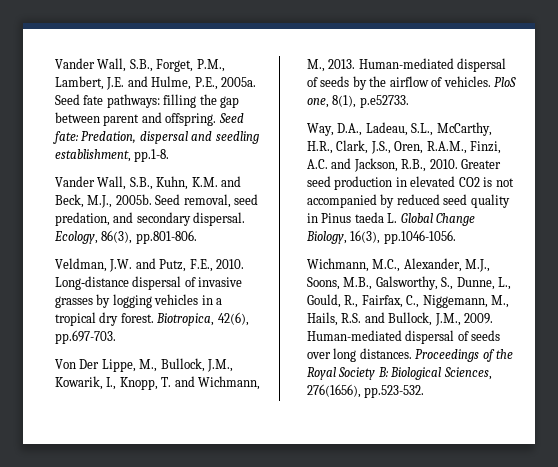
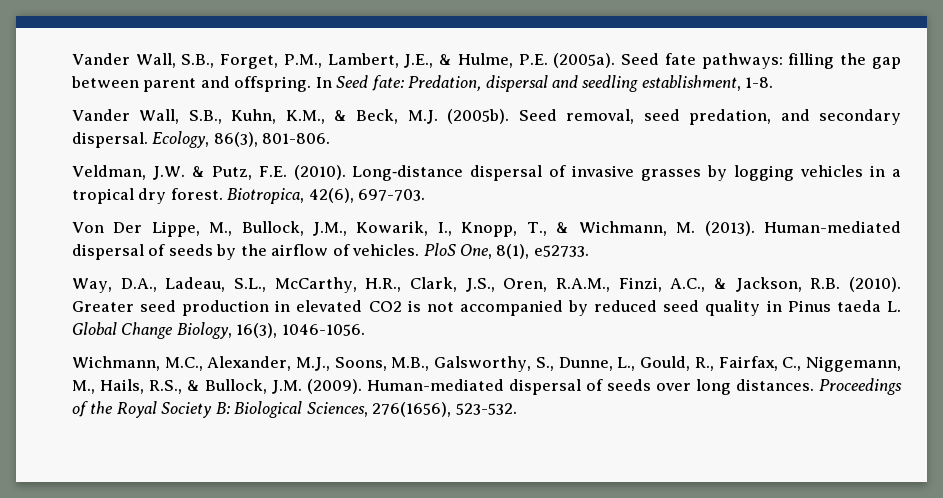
[106,76,257,90] J.E. and Hulme, P.E., 2005a. -> [404,53,616,68] J.E., & Hulme, P.E. (2005a).
(217, 119) none -> [315,77,332,88] In
[134,149,170,162] pp.1-8. -> [745,77,774,88] 1-8.
[191,176,242,187] [54,194,152,208] K.M. and Beck, M.J., 2005b. -> [285,109,510,124] K.M., & Beck, M.J. (2005b).
[135,230,197,244] pp.801-806. -> [262,133,331,144] 801-806.
[135,258,245,272] and Putz, F.E., 2010. -> [191,165,346,180] & Putz, F.E. (2010).
[54,330,116,344] pp.697-703. -> [358,189,426,201] 697-703.
[161,376,261,390] [306,59,356,72] T. and Wichmann, M., 2013. -> [526,221,755,236] T., & Wichmann, M. (2013).
[306,95,409,108] one, 8(1), p.e52733. -> [459,244,589,259] One, 8(1), e52733.
[306,158,458,172] A.C. and Jackson, R.B., 2010. -> [670,277,901,292] A.C., & Jackson, R.B. (2010).
[383,230,456,244] pp.1046-1056. -> [281,324,365,336] 1046-1056.
[341,312,494,326] R.S. and Bullock, J.M., 2009. -> [148,379,362,394] R.S., & Bullock, J.M. (2009).
[364,385,425,398] pp.523-532. -> [455,403,517,415] 523-532.

